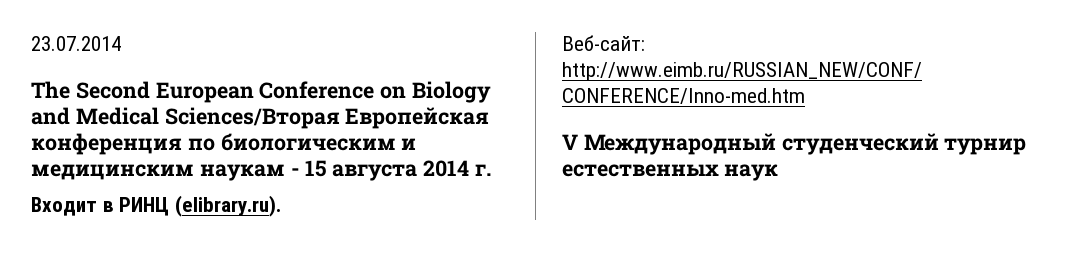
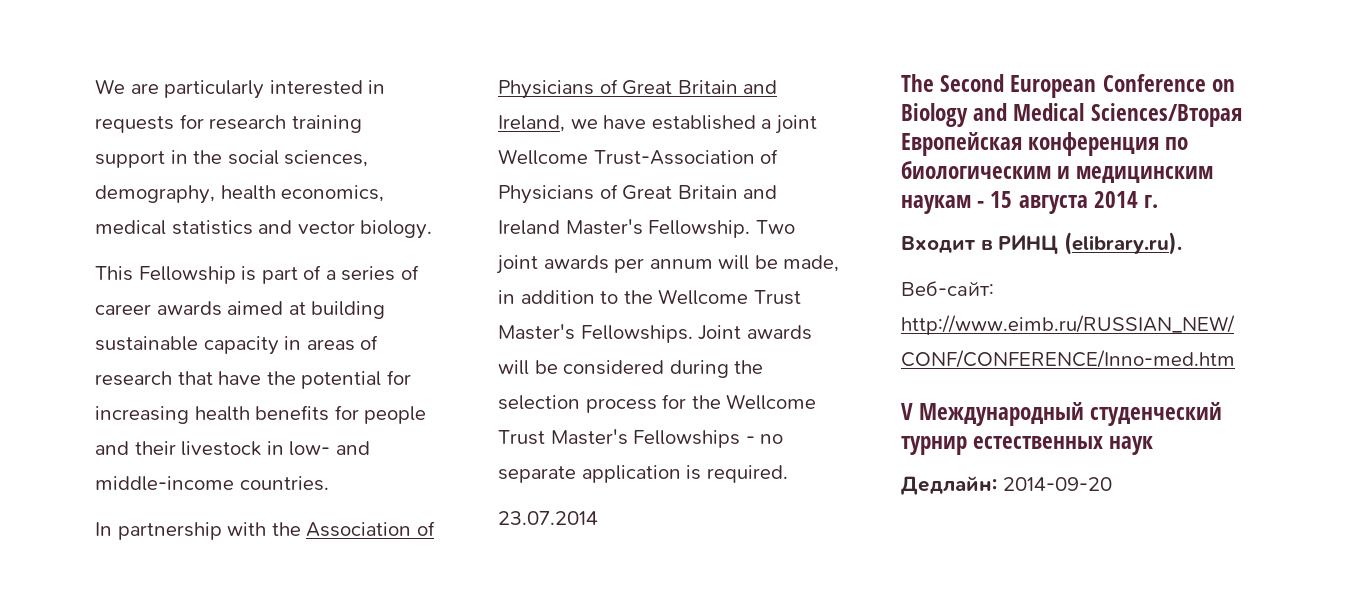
(31, 43) none -> [95,79,386,99] [95,114,362,133] [95,150,369,168] [95,185,385,204] [95,220,433,239] [95,265,419,284] [95,301,386,319] [95,335,379,355] [95,370,411,389] [95,405,427,424] [95,441,370,456] [95,476,329,491] [95,521,435,540] [498,79,778,99] [498,115,817,134] [498,149,779,165] [498,184,778,204] [498,219,795,238] [496,255,840,274] [498,289,801,305] [498,324,812,343] [498,360,764,378] [498,394,817,413] [498,429,784,448] [498,465,788,483] We are particularly interested in requests for research training support in the social sciences, demography, health economics, medical statistics and vector biology. // This Fellowship is part of a series of career awards aimed at building sustainable capacity in areas of research that have the potential for increasing health benefits for people and their livestock in low- and middle-income countries. // In partnership with the Association of Physicians of Great Britain and Ireland, we have established a joint Wellcome Trust-Association of Physicians of Great Britain and Ireland Master's Fellowship. Two joint awards per annum will be made, in addition to the Wellcome Trust Master's Fellowships. Joint awards will be considered during the selection process for the Wellcome Trust Master's Fellowships - no separate application is required. //
(778, 172) none -> [901,476,1112,495] // Дедлайн: 2014-09-20

